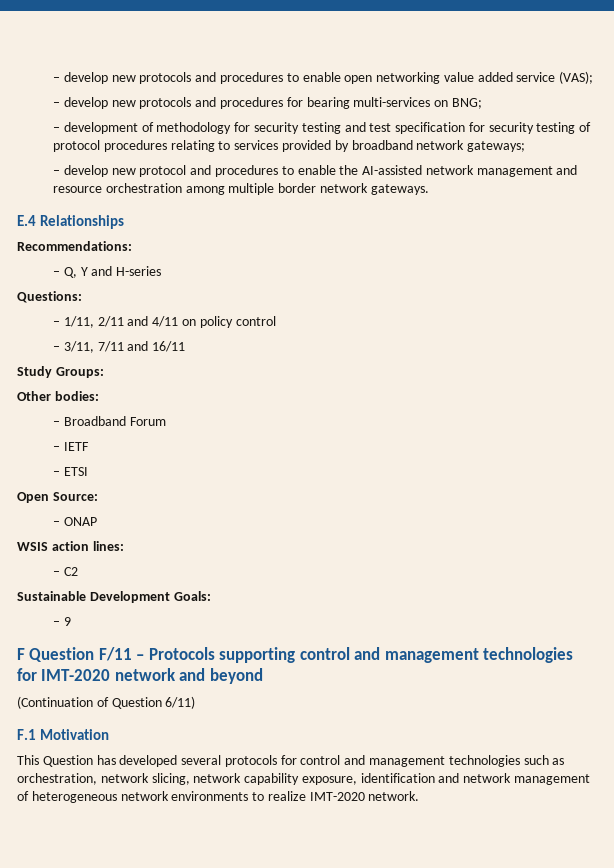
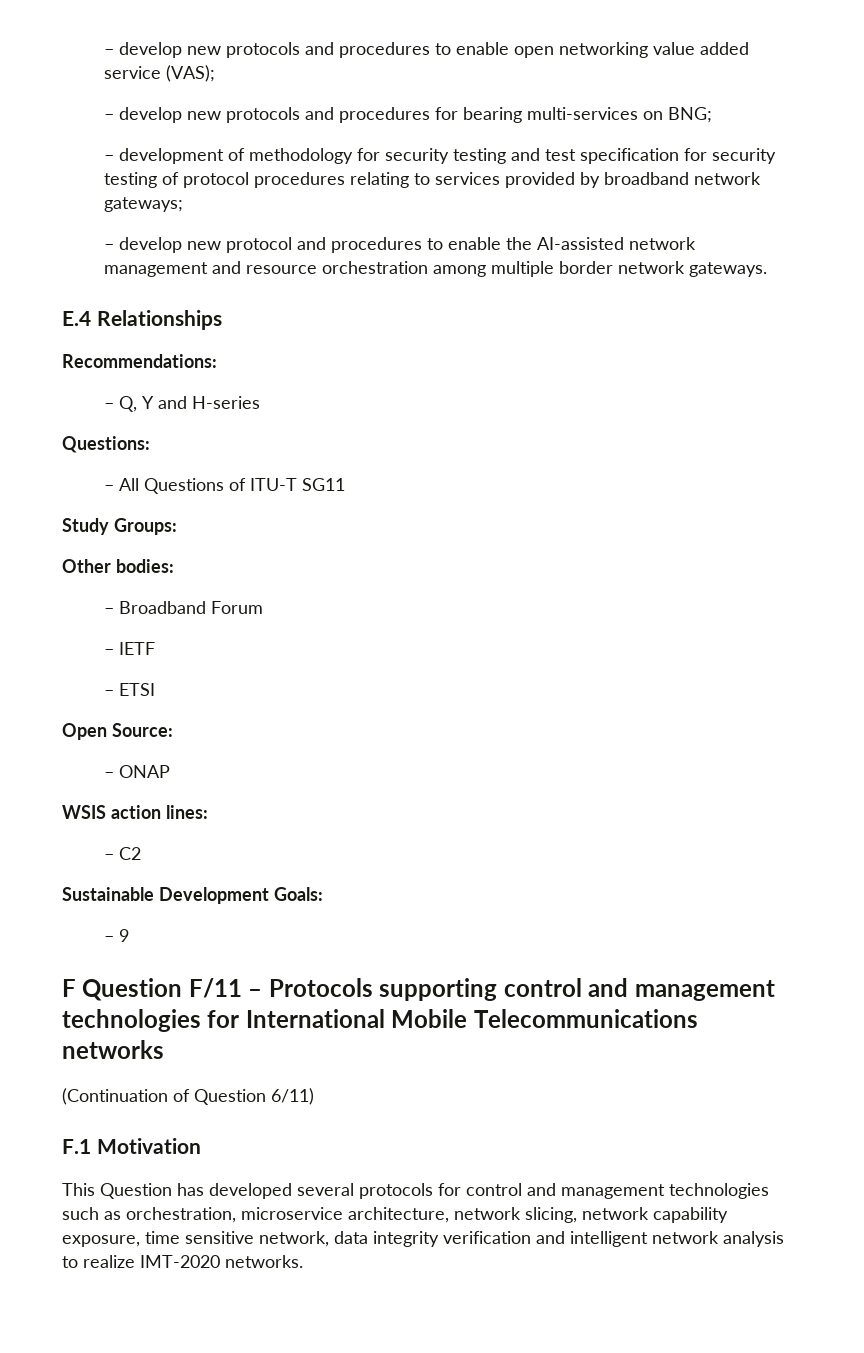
[63,316,276,328] [53,341,186,353] 1/11, 2/11 and 4/11 on policy control // – 3/11, 7/11 and 16/11 -> [119,478,346,494] All Questions of ITU-T SG11
[41,668,263,684] IMT-2020 network and beyond -> [245,1009,698,1028] [62,1040,164,1059] International Mobile Telecommunications networks
(97, 779) none -> [241,1207,449,1223] microservice architecture,
[360,773,591,785] [17,791,249,803] identification and network management of heterogeneous network environments -> [145,1231,784,1247] time sensitive network, data integrity verification and intelligent network analysis
[368,791,420,801] network. -> [225,1255,303,1268] networks.

